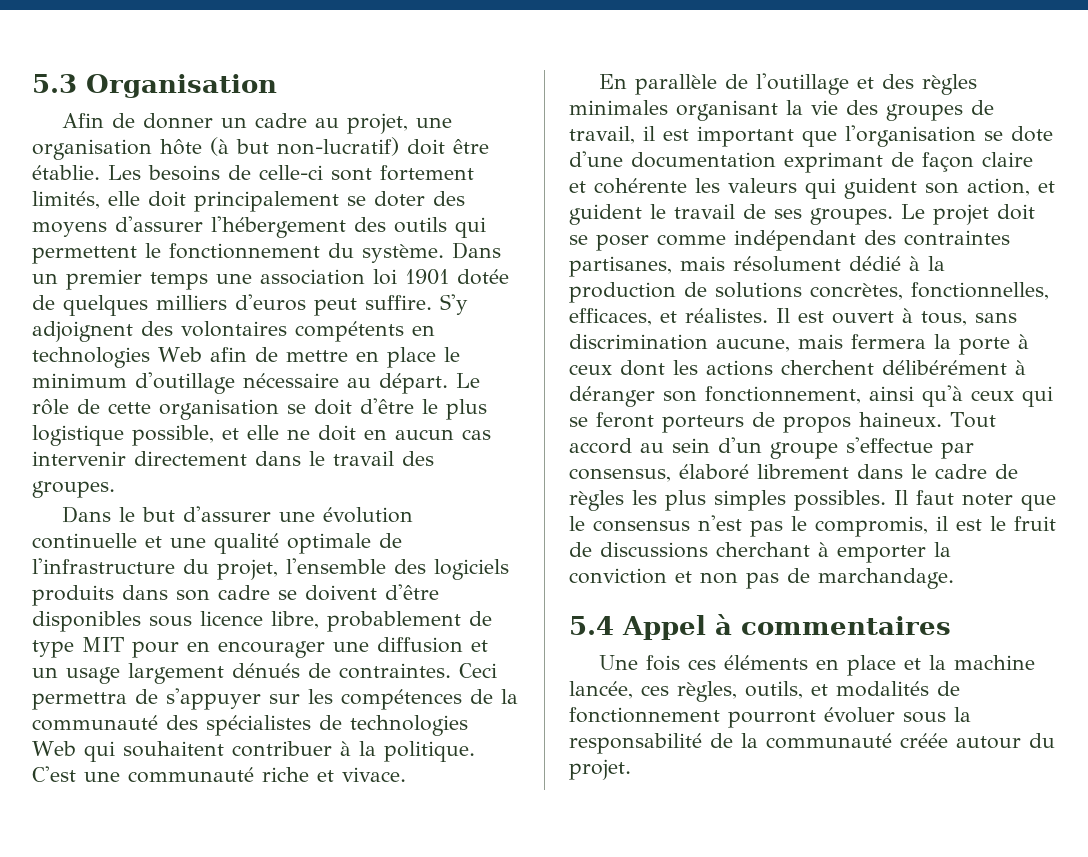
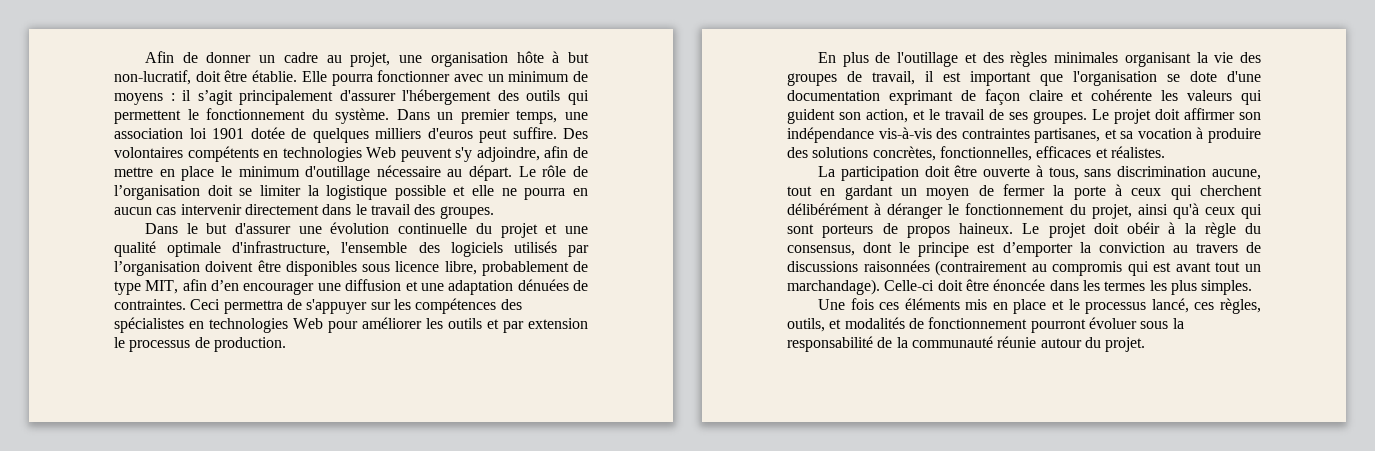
[32,74,277,98] 5.3 Organisation // -> (144, 57) none
[210,137,490,156] [32,165,474,181] [32,191,465,212] [32,221,107,237] (à but non-lucratif) doit être établie. Les besoins de celle-ci sont fortement limités, elle doit principalement se doter des moyens -> [552,51,589,63] [114,70,588,86] [114,90,334,105] à but non-lucratif, doit être établie. Elle pourra fonctionner avec un minimum de moyens : il s’agit principalement
[150,272,208,290] temps -> [516,110,558,124] temps,
[440,294,468,315] [32,321,173,342] S'y adjoignent des -> [563,128,588,139] Des
(202, 354) none -> [400,147,540,162] peuvent s'y adjoindre,
[108,398,487,420] [32,425,214,446] cette organisation se doit d'être le plus logistique possible, -> [114,185,446,200] l’organisation doit se limiter la logistique possible
[318,425,356,441] doit -> [524,188,566,200] pourra
(137, 541) none -> [475,223,538,238] du projet
[379,533,402,548] [32,558,509,580] [32,584,439,606] de l'infrastructure du projet, l'ensemble des logiciels produits dans son cadre se doivent d'être -> [232,241,590,257] [114,260,281,276] d'infrastructure, l'ensemble des logiciels utilisés par l’organisation doivent être
[82,637,210,658] MIT pour en -> [145,279,240,294] MIT, afin d’en
[32,663,300,684] un usage largement dénués -> [420,279,569,295] une adaptation dénuées
[470,689,518,704] [32,715,158,731] de la communauté -> (497, 306) none
[319,715,468,736] [32,741,475,762] [32,766,406,783] de technologies Web qui souhaitent contribuer à la politique. C'est une communauté riche et vivace. -> [189,317,588,333] [114,337,286,352] en technologies Web pour améliorer les outils et par extension le processus de production.
[635,74,718,95] parallèle -> [842,52,869,67] plus
[569,204,642,225] guident -> (925, 115) none
[569,230,1010,251] [569,256,945,277] [569,282,707,303] se poser comme indépendant des contraintes partisanes, mais résolument dédié à la production de -> [1184,108,1261,120] [787,127,1261,143] [787,147,808,158] affirmer son indépendance vis-à-vis des contraintes partisanes, et sa vocation à produire des
[569,308,652,326] efficaces, -> [1036,146,1092,158] efficaces
[776,308,894,324] Il est ouvert -> [817,165,1031,181] // La participation doit être ouverte
[798,334,926,349] mais fermera -> [787,184,1045,200] tout en gardant un moyen de fermer
[620,360,773,376] dont les actions -> [1170,185,1192,200] qui
[663,386,861,404] son fonctionnement, -> [948,203,1132,219] le fonctionnement du projet,
[569,412,654,428] se feront -> [787,224,814,234] sont
[950,412,996,428] [569,437,974,459] [569,464,1018,482] [569,490,1056,511] [569,515,1056,537] [569,542,951,563] [569,568,954,589] [569,614,951,640] Tout accord au sein d'un groupe s'effectue par consensus, élaboré librement dans le cadre de règles les plus simples possibles. Il faut noter que le consensus n'est pas le compromis, il est le fruit de discussions cherchant à emporter la conviction et non pas de marchandage. // 5.4 Appel à commentaires -> [1022,222,1261,238] [787,242,1261,257] [787,260,1261,276] [787,279,1253,295] Le projet doit obéir à la règle du consensus, dont le principe est d’emporter la conviction au travers de discussions raisonnées (contrairement au compromis qui est avant tout un marchandage). Celle-ci doit être énoncée dans les termes les plus simples.
(809, 662) none -> [965,299,988,310] mis
[929,655,1036,670] [569,681,633,699] la machine lancée, -> [1068,298,1189,314] le processus lancé,
[900,733,948,748] créée -> [997,336,1037,348] réunie

